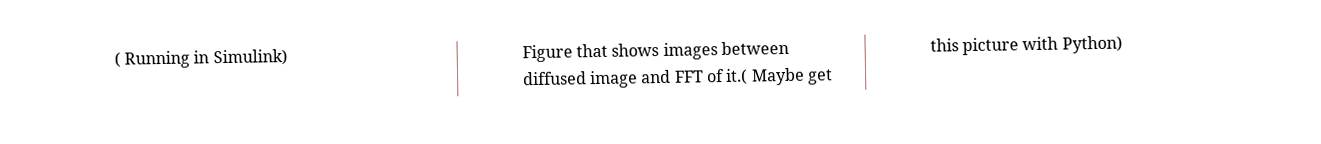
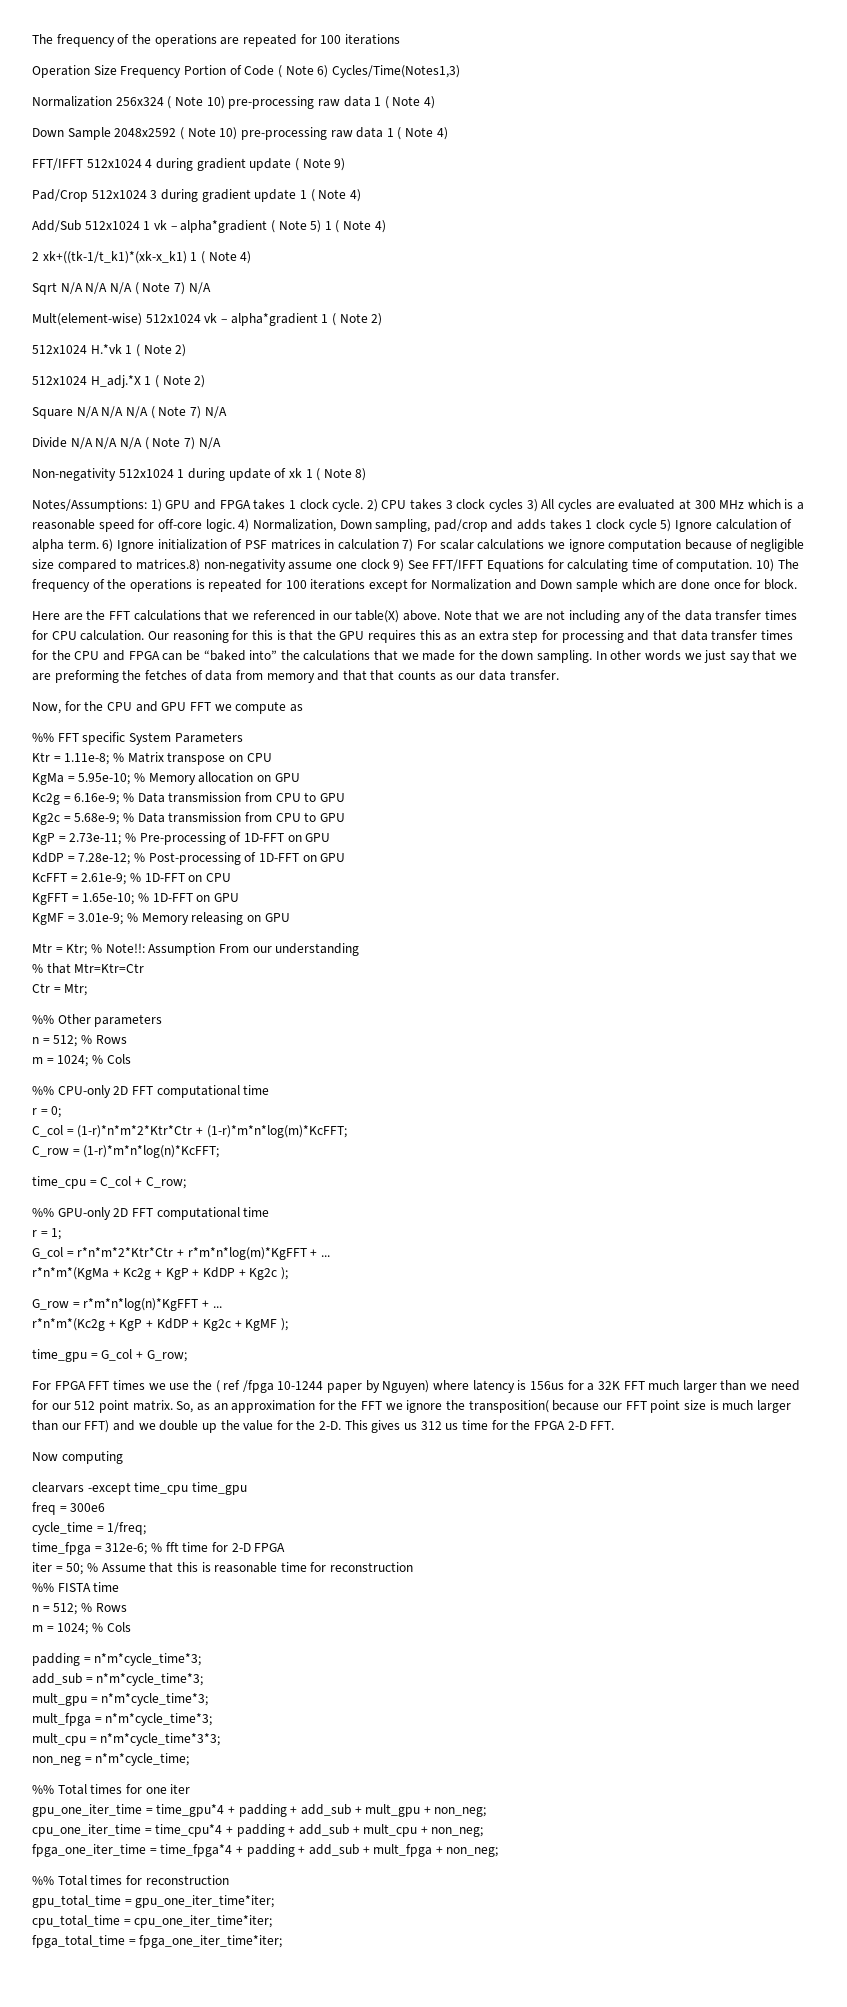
[113,48,288,69] [521,40,789,63] [521,67,833,89] [929,35,1123,56] ( Running in Simulink) // Figure that shows images between diffused image and FFT of it.( Maybe get this picture with Python) -> [32,34,400,47] [32,65,460,78] [32,96,436,109] [32,127,448,140] [32,158,346,171] [32,189,361,202] [32,220,386,233] [32,251,252,264] [32,282,211,295] [32,313,383,326] [32,344,187,357] [32,375,206,388] [32,406,227,419] [32,437,221,450] [32,468,367,481] [32,499,805,512] [32,519,793,532] [32,539,805,552] [32,559,799,572] [32,579,797,592] [32,610,797,623] [32,630,793,643] [32,650,798,663] [32,670,559,683] [32,701,303,714] [32,732,243,745] [32,752,272,765] [32,772,300,785] [32,792,345,805] [32,812,345,825] [32,832,331,845] [32,852,346,865] [32,873,231,885] [32,893,239,905] [32,912,290,925] [32,943,360,956] [32,963,145,974] [32,983,88,996] [32,1014,163,1027] [32,1035,127,1047] [32,1054,131,1067] [32,1085,270,1098] [32,1106,62,1118] [32,1125,347,1138] [32,1145,220,1158] [32,1176,186,1189] [32,1207,270,1220] [32,1228,62,1240] [32,1247,330,1260] [32,1267,288,1280] [32,1298,222,1311] [32,1318,288,1331] [32,1349,187,1362] [32,1380,800,1393] [32,1400,791,1413] [32,1420,615,1433] [32,1451,123,1464] [32,1482,247,1495] [32,1502,106,1515] [32,1522,147,1535] [32,1542,286,1555] [32,1562,414,1575] [32,1582,120,1592] [32,1603,127,1615] [32,1622,131,1635] [32,1653,202,1666] [32,1673,204,1686] [32,1693,209,1706] [32,1713,213,1726] [32,1733,221,1746] [32,1753,190,1766] [32,1784,191,1795] [32,1804,487,1817] [32,1824,484,1837] [32,1844,499,1857] [32,1875,229,1886] [32,1895,275,1908] [32,1915,273,1928] [32,1935,283,1948] The frequency of the operations are repeated for 100 iterations // Operation Size Frequency Portion of Code ( Note 6) Cycles/Time(Notes1,3) // Normalization 256x324 ( Note 10) pre-processing raw data 1 ( Note 4) // Down Sample 2048x2592 ( Note 10) pre-processing raw data 1 ( Note 4) // FFT/IFFT 512x1024 4 during gradient update ( Note 9) // Pad/Crop 512x1024 3 during gradient update 1 ( Note 4) // Add/Sub 512x1024 1 vk – alpha*gradient ( Note 5) 1 ( Note 4) // 2 xk+((tk-1/t_k1)*(xk-x_k1) 1 ( Note 4) // Sqrt N/A N/A N/A ( Note 7) N/A // Mult(element-wise) 512x1024 vk – alpha*gradient 1 ( Note 2) // 512x1024 H.*vk 1 ( Note 2) // 512x1024 H_adj.*X 1 ( Note 2) // Square N/A N/A N/A ( Note 7) N/A // Divide N/A N/A N/A ( Note 7) N/A // Non-negativity 512x1024 1 during update of xk 1 ( Note 8) // Notes/Assumptions: 1) GPU and FPGA takes 1 clock cycle. 2) CPU takes 3 clock cycles 3) All cycles are evaluated at 300 MHz which is a reasonable speed for off-core logic. 4) Normalization, Down sampling, pad/crop and adds takes 1 clock cycle 5) Ignore calculation of alpha term. 6) Ignore initialization of PSF matrices in calculation 7) For scalar calculations we ignore computation because of negligible size compared to matrices.8) non-negativity assume one clock 9) See FFT/IFFT Equations for calculating time of computation. 10) The frequency of the operations is repeated for 100 iterations except for Normalization and Down sample which are done once for block. // Here are the FFT calculations that we referenced in our table(X) above. Note that we are not including any of the data transfer times for CPU calculation. Our reasoning for this is that the GPU requires this as an extra step for processing and that data transfer times for the CPU and FPGA can be “baked into” the calculations that we made for the down sampling. In other words we just say that we are preforming the fetches of data from memory and that that counts as our data transfer. // Now, for the CPU and GPU FFT we compute as // %% FFT specific System Parameters // Ktr = 1.11e-8; % Matrix transpose on CPU // KgMa = 5.95e-10; % Memory allocation on GPU // Kc2g = 6.16e-9; % Data transmission from CPU to GPU // Kg2c = 5.68e-9; % Data transmission from CPU to GPU // KgP = 2.73e-11; % Pre-processing of 1D-FFT on GPU // KdDP = 7.28e-12; % Post-processing of 1D-FFT on GPU // KcFFT = 2.61e-9; % 1D-FFT on CPU // KgFFT = 1.65e-10; % 1D-FFT on GPU // KgMF = 3.01e-9; % Memory releasing on GPU // Mtr = Ktr; % Note!!: Assumption From our understanding // % that Mtr=Ktr=Ctr // Ctr = Mtr; // %% Other parameters // n = 512; % Rows // m = 1024; % Cols // %% CPU-only 2D FFT computational time // r = 0; // C_col = (1-r)*n*m*2*Ktr*Ctr + (1-r)*m*n*log(m)*KcFFT; // C_row = (1-r)*m*n*log(n)*KcFFT; // time_cpu = C_col + C_row; // %% GPU-only 2D FFT computational time // r = 1; // G_col = r*n*m*2*Ktr*Ctr + r*m*n*log(m)*KgFFT + ... // r*n*m*(KgMa + Kc2g + KgP + KdDP + Kg2c ); // G_row = r*m*n*log(n)*KgFFT + ... // r*n*m*(Kc2g + KgP + KdDP + Kg2c + KgMF ); // time_gpu = G_col + G_row; // For FPGA FFT times we use the ( ref /fpga 10-1244 paper by Nguyen) where latency is 156us for a 32K FFT much larger than we need for our 512 point matrix. So, as an approximation for the FFT we ignore the transposition( because our FFT point size is much larger than our FFT) and we double up the value for the 2-D. This gives us 312 us time for the FPGA 2-D FFT. // Now computing // clearvars -except time_cpu time_gpu // freq = 300e6 // cycle_time = 1/freq; // time_fpga = 312e-6; % fft time for 2-D FPGA // iter = 50; % Assume that this is reasonable time for reconstruction // %% FISTA time // n = 512; % Rows // m = 1024; % Cols // padding = n*m*cycle_time*3; // add_sub = n*m*cycle_time*3; // mult_gpu = n*m*cycle_time*3; // mult_fpga = n*m*cycle_time*3; // mult_cpu = n*m*cycle_time*3*3; // non_neg = n*m*cycle_time; // %% Total times for one iter // gpu_one_iter_time = time_gpu*4 + padding + add_sub + mult_gpu + non_neg; // cpu_one_iter_time = time_cpu*4 + padding + add_sub + mult_cpu + non_neg; // fpga_one_iter_time = time_fpga*4 + padding + add_sub + mult_fpga + non_neg; // %% Total times for reconstruction // gpu_total_time = gpu_one_iter_time*iter; // cpu_total_time = cpu_one_iter_time*iter; // fpga_total_time = fpga_one_iter_time*iter;

